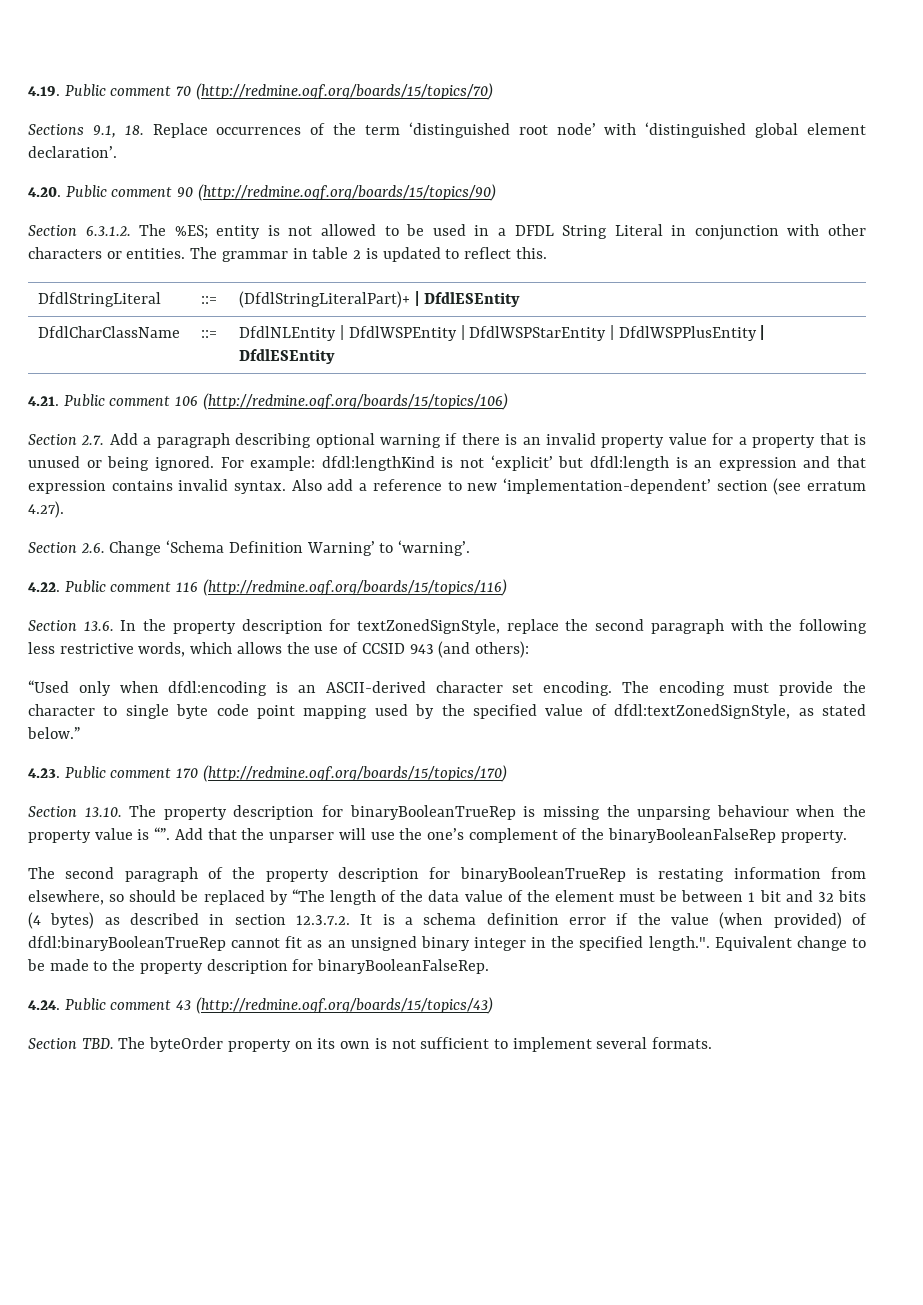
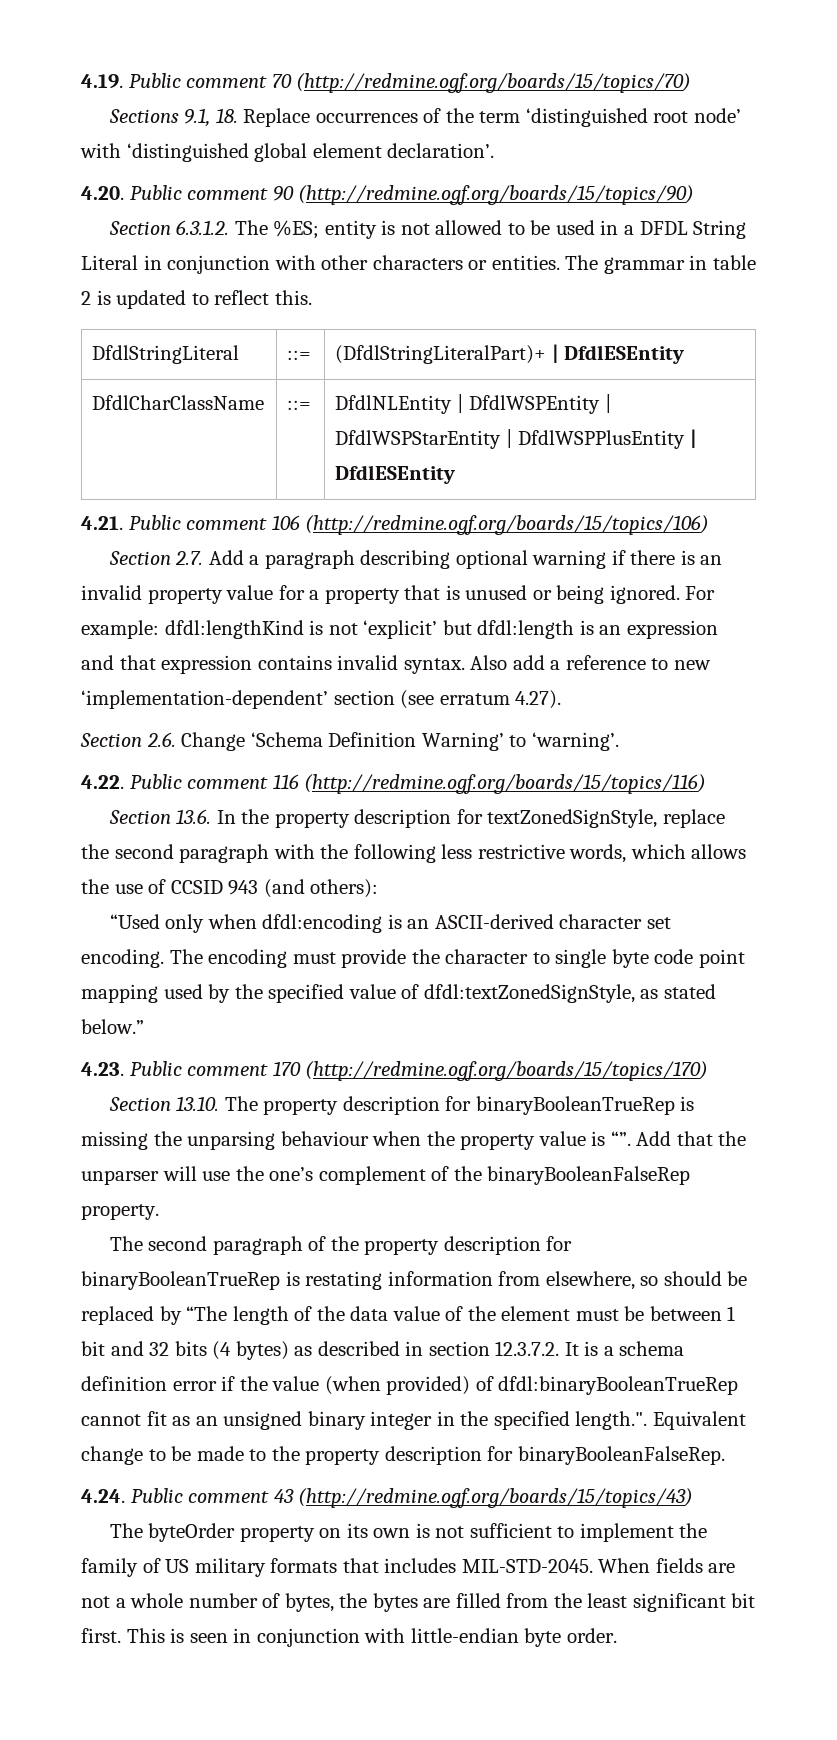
[28,1038,114,1049] Section TBD. -> (694, 1498) none
[596,1037,713,1049] several formats. -> [679,1523,708,1538] [81,1558,736,1577] [81,1593,756,1612] [81,1628,617,1647] the family of US military formats that includes MIL-STD-2045. When fields are not a whole number of bytes, the bytes are filled from the least significant bit first. This is seen in conjunction with little-endian byte order.

